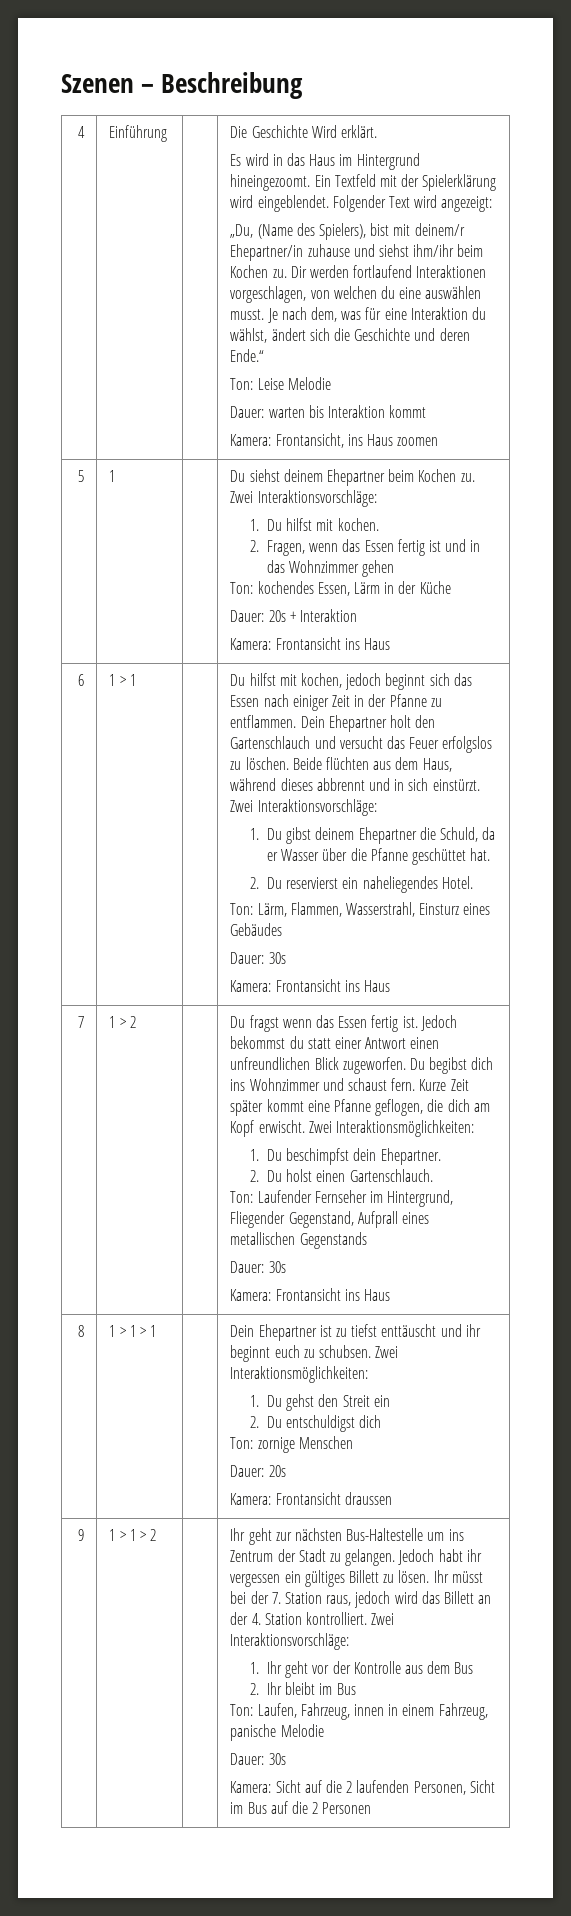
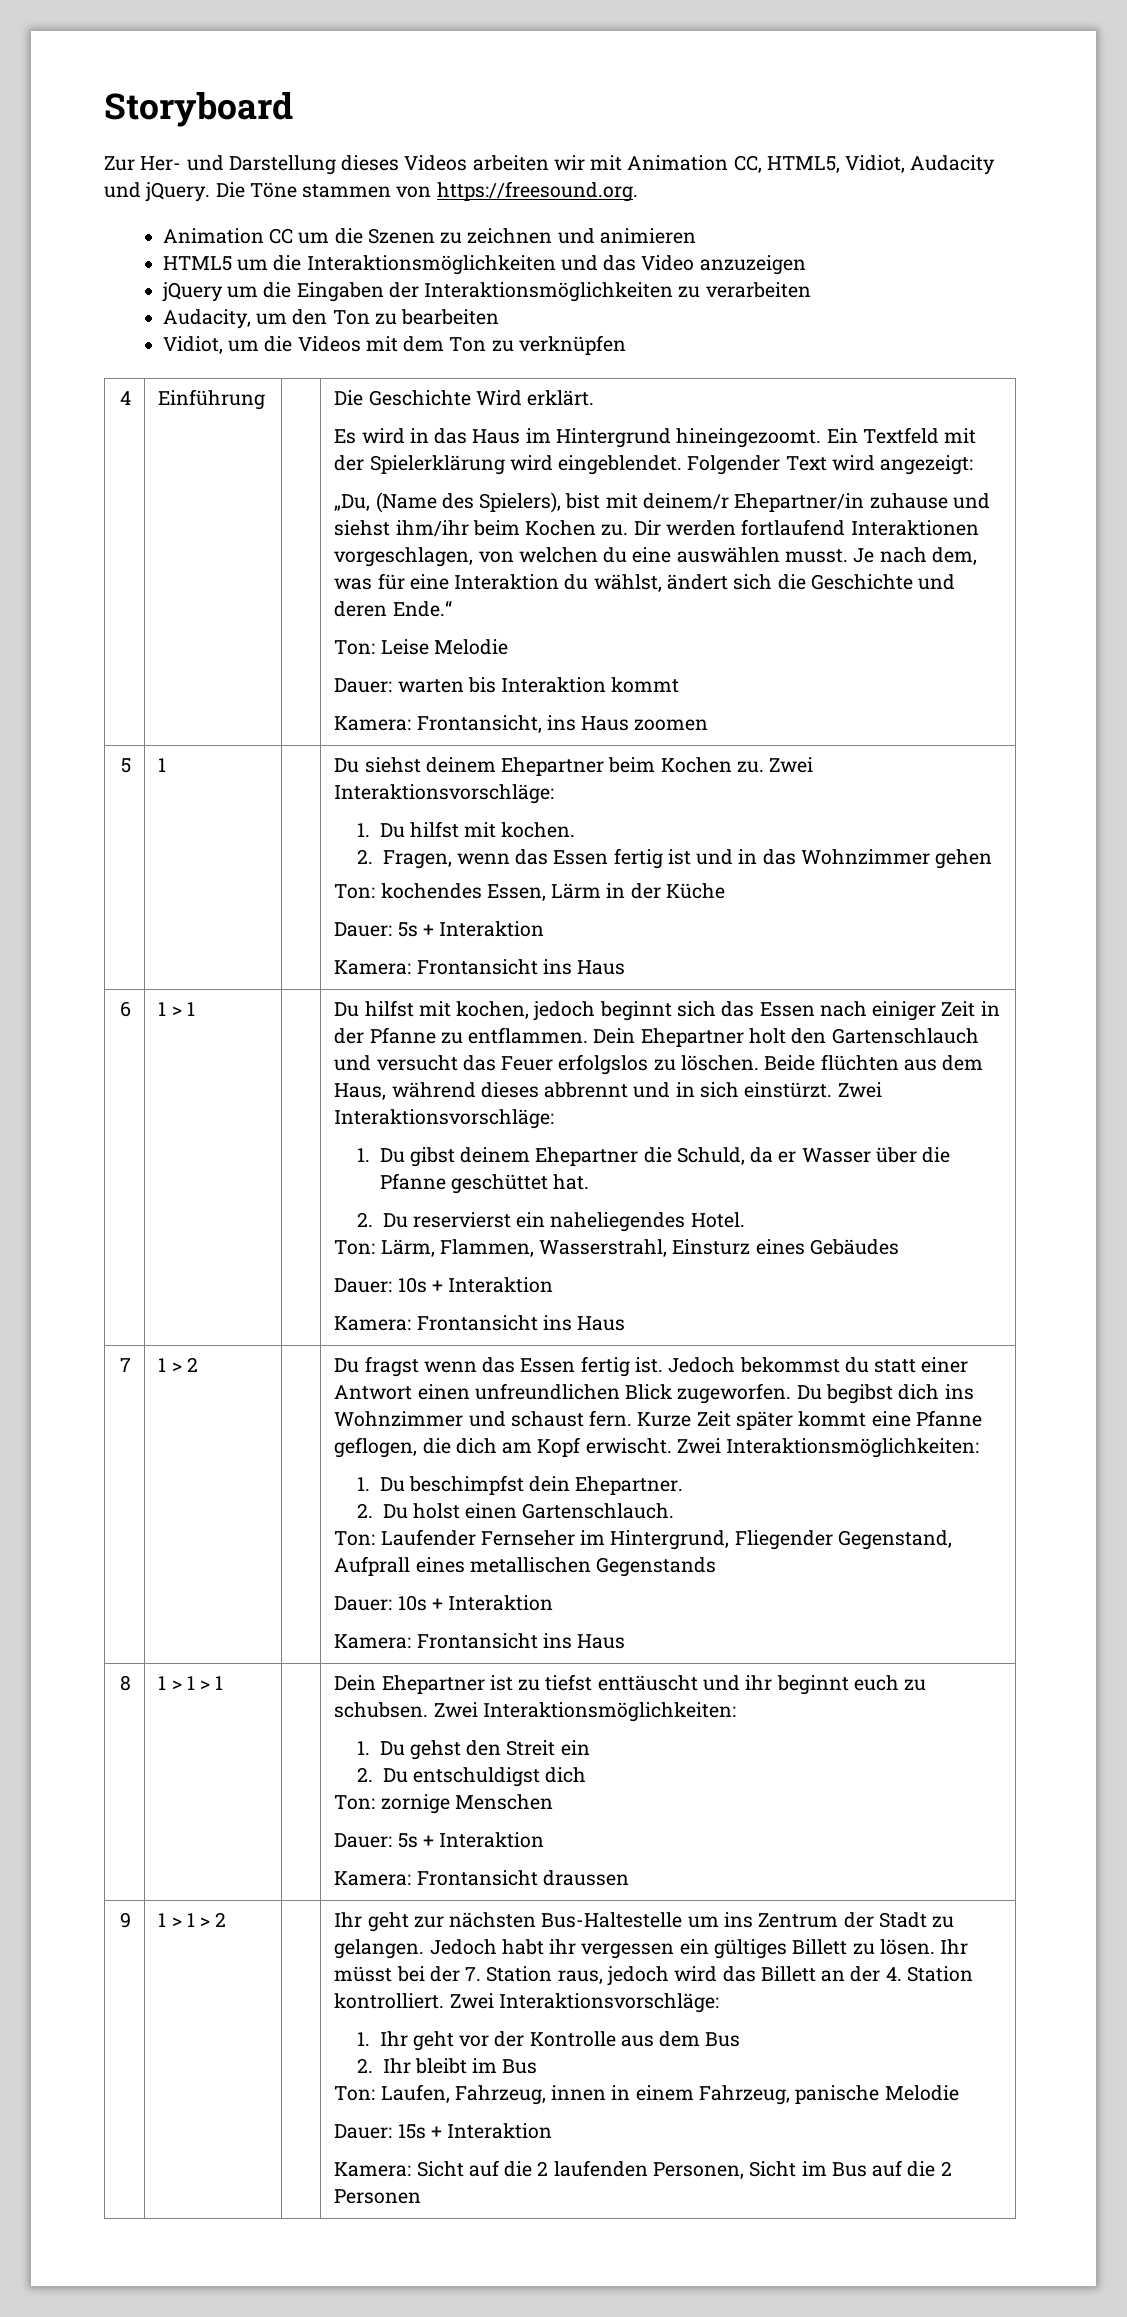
[61,72,304,99] Szenen – Beschreibung -> [104,91,293,127] [104,155,996,175] [104,181,638,202] [162,228,696,244] [162,255,806,275] [161,282,811,302] [162,309,500,329] [162,335,626,355] Storyboard // Zur Her- und Darstellung dieses Videos arbeiten wir mit Animation CC, HTML5, Vidiot, Audacity und jQuery. Die Töne stammen von https://freesound.org. // Animation CC um die Szenen zu zeichnen und animieren // HTML5 um die Interaktionsmöglichkeiten und das Video anzuzeigen // jQuery um die Eingaben der Interaktionsmöglichkeiten zu verarbeiten // Audacity, um den Ton zu bearbeiten // Vidiot, um die Videos mit dem Ton zu verknüpfen
[268,610,286,622] 20s -> [397,922,418,937] 5s
[268,952,286,964] 30s -> [397,1277,554,1293] 10s + Interaktion
[268,1261,286,1273] 30s -> [397,1595,554,1611] 10s + Interaktion
[268,1465,286,1477] 20s -> [397,1832,545,1848] 5s + Interaktion
[268,1753,286,1765] 30s -> [397,2123,553,2139] 15s + Interaktion

